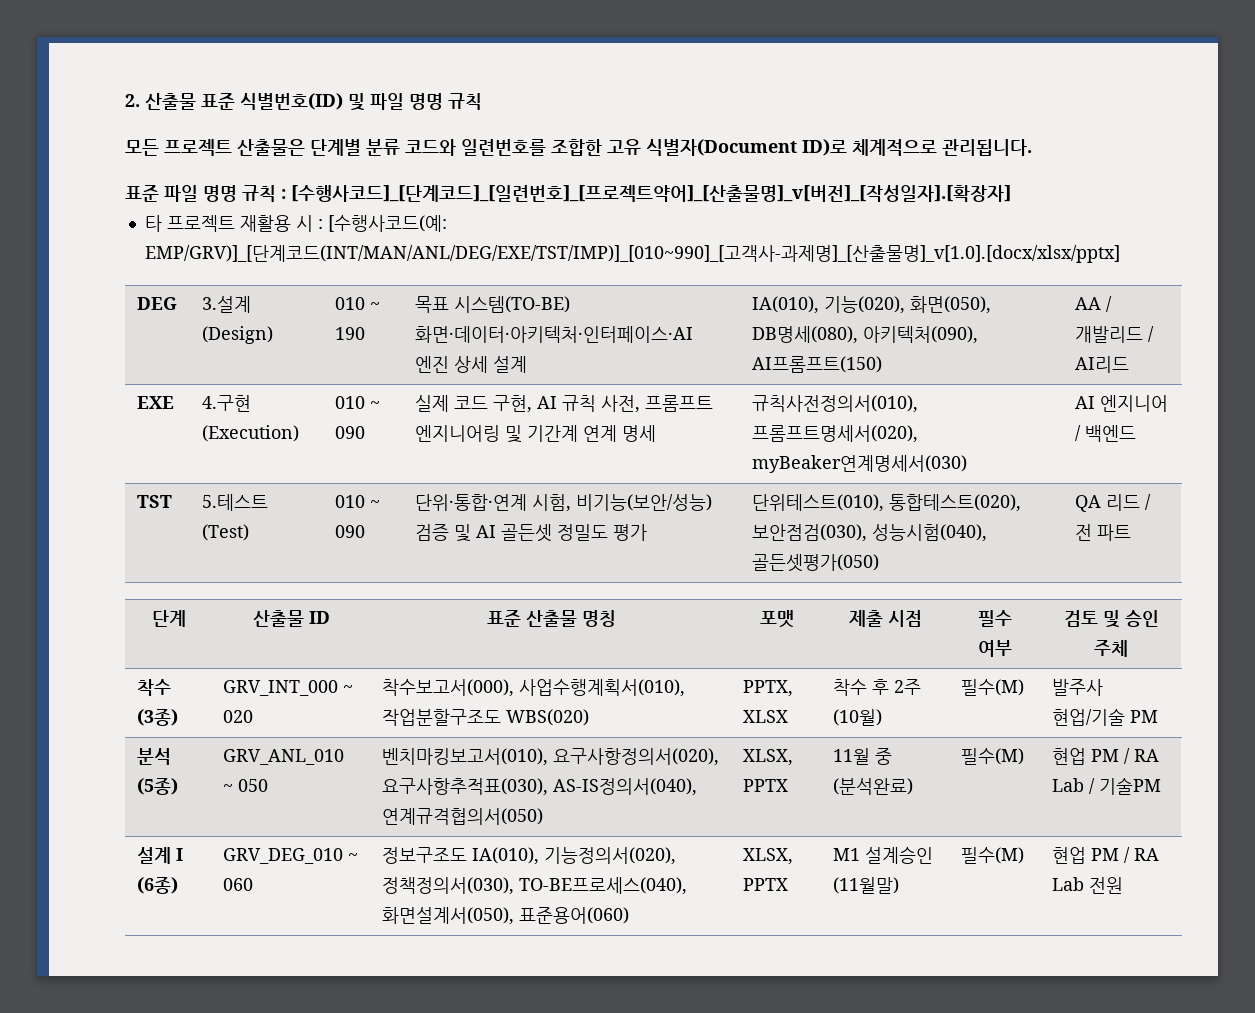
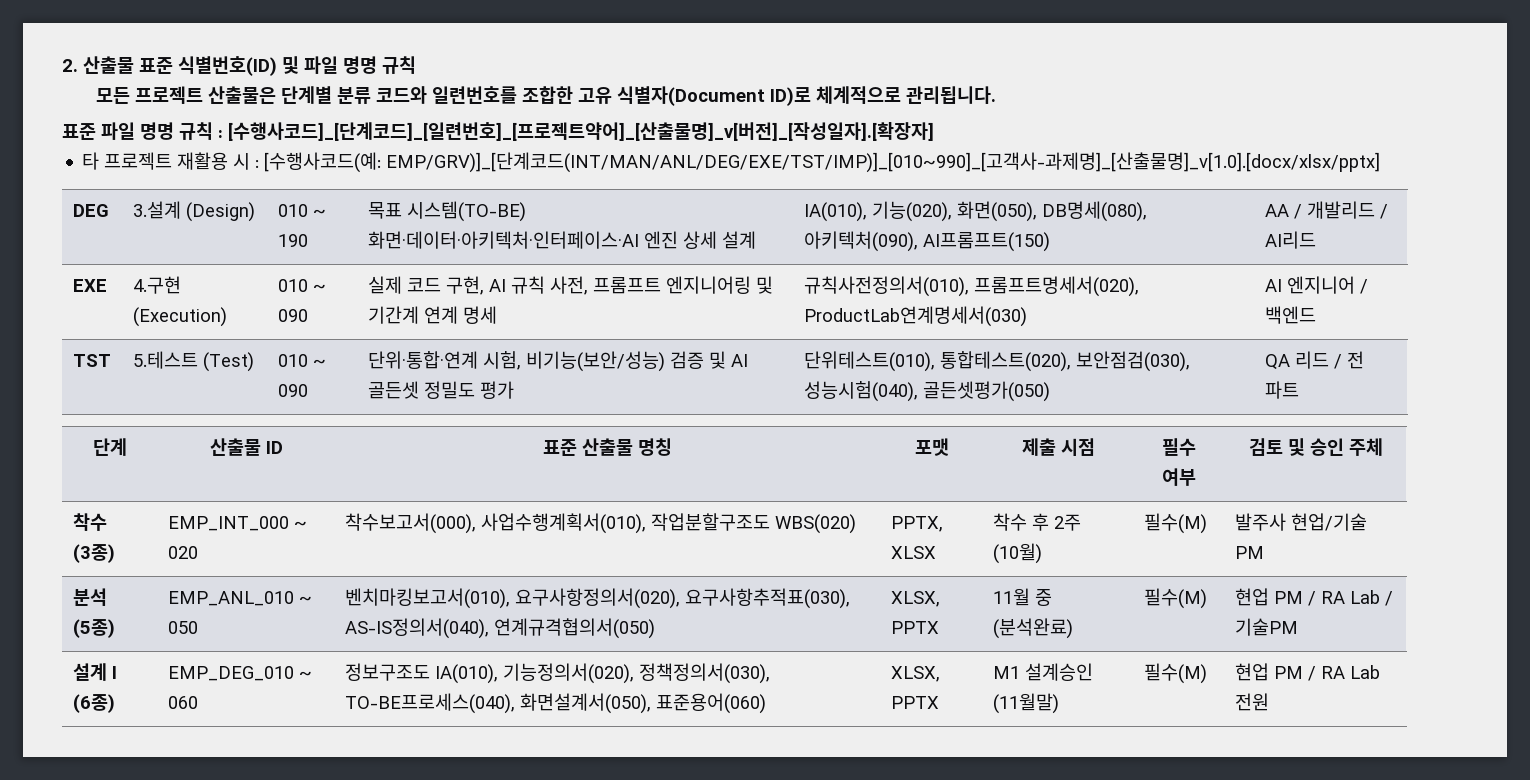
[752,455,968,473] myBeaker연계명세서(030) -> [803,306,1027,327] ProductLab연계명세서(030)
[223,680,339,696] GRV_INT_000 -> [167,516,289,531] EMP_INT_000
[223,749,345,765] GRV_ANL_010 -> [167,591,294,606] EMP_ANL_010
[223,848,344,864] GRV_DEG_010 -> [167,666,294,681] EMP_DEG_010

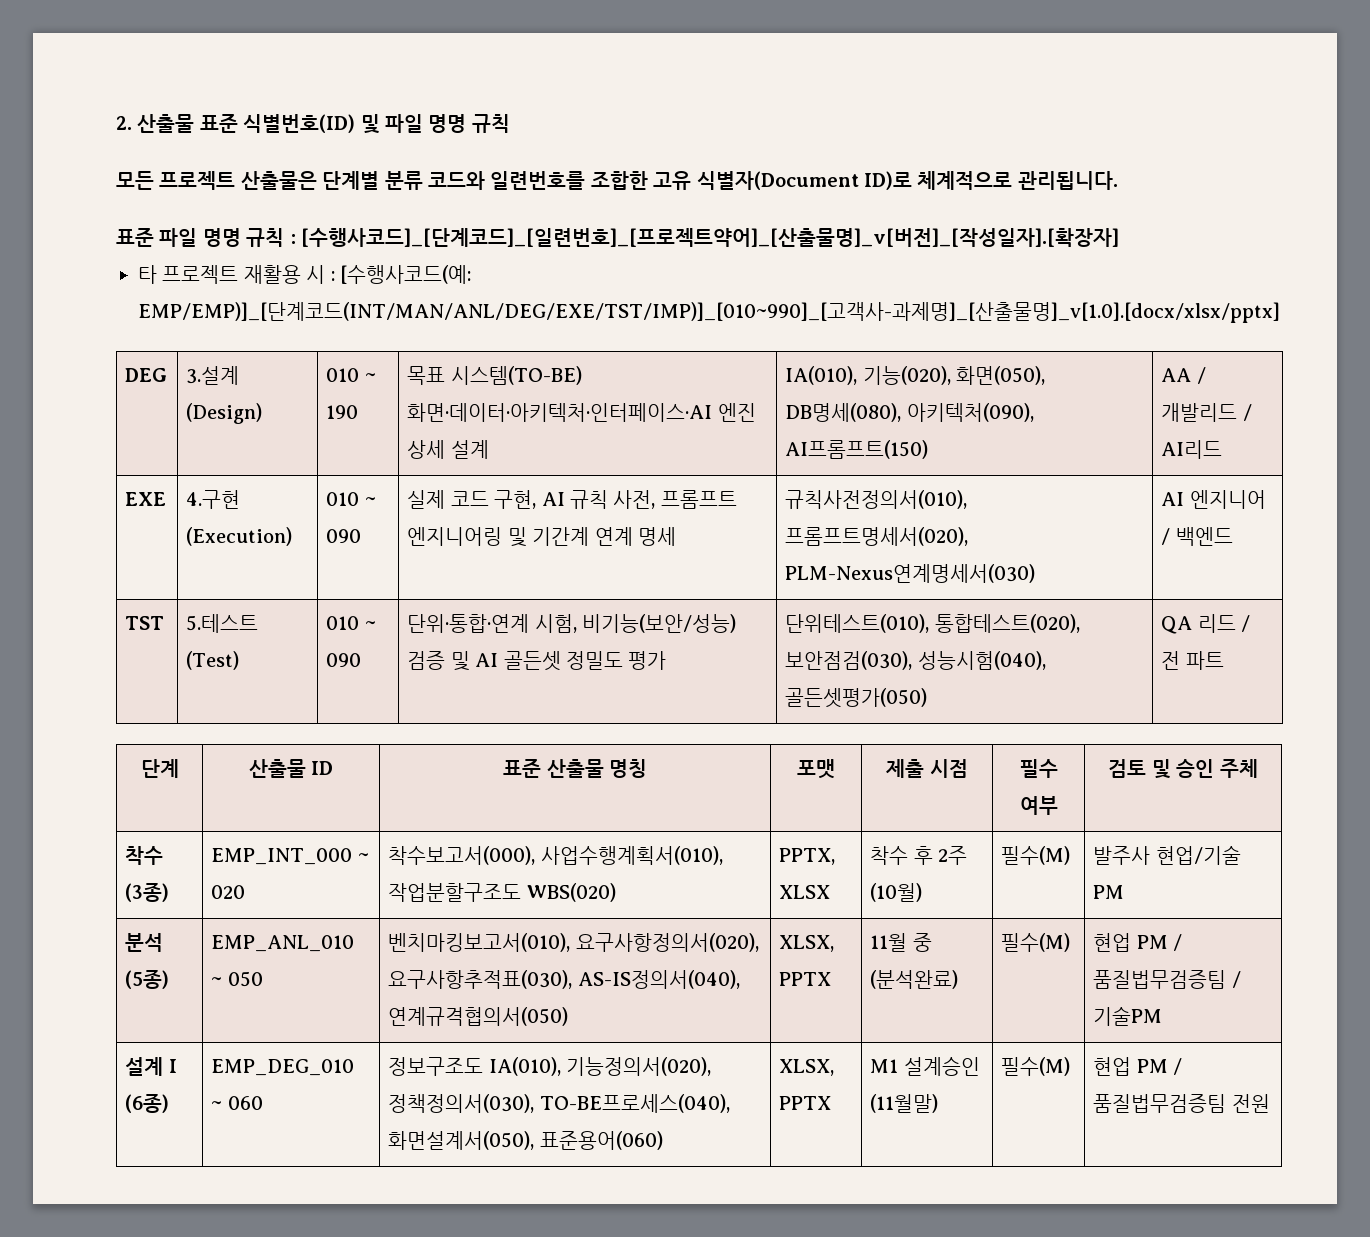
[386,152,1381,173] EMP/GRV)]_[단계코드(INT/MAN/ANL/DEG/EXE/TST/IMP)]_[010~990]_[고객사-과제명]_[산출물명]_v[1.0].[docx/xlsx/pptx] -> [138,302,1280,323] EMP/EMP)]_[단계코드(INT/MAN/ANL/DEG/EXE/TST/IMP)]_[010~990]_[고객사-과제명]_[산출물명]_v[1.0].[docx/xlsx/pptx]
[803,306,1027,327] ProductLab연계명세서(030) -> [785,564,1036,583] PLM-Nexus연계명세서(030)
[1320,590,1380,604] RA Lab -> [1093,970,1227,989] 품질법무검증팀
[1320,665,1380,679] RA Lab -> [1093,1094,1227,1113] 품질법무검증팀

